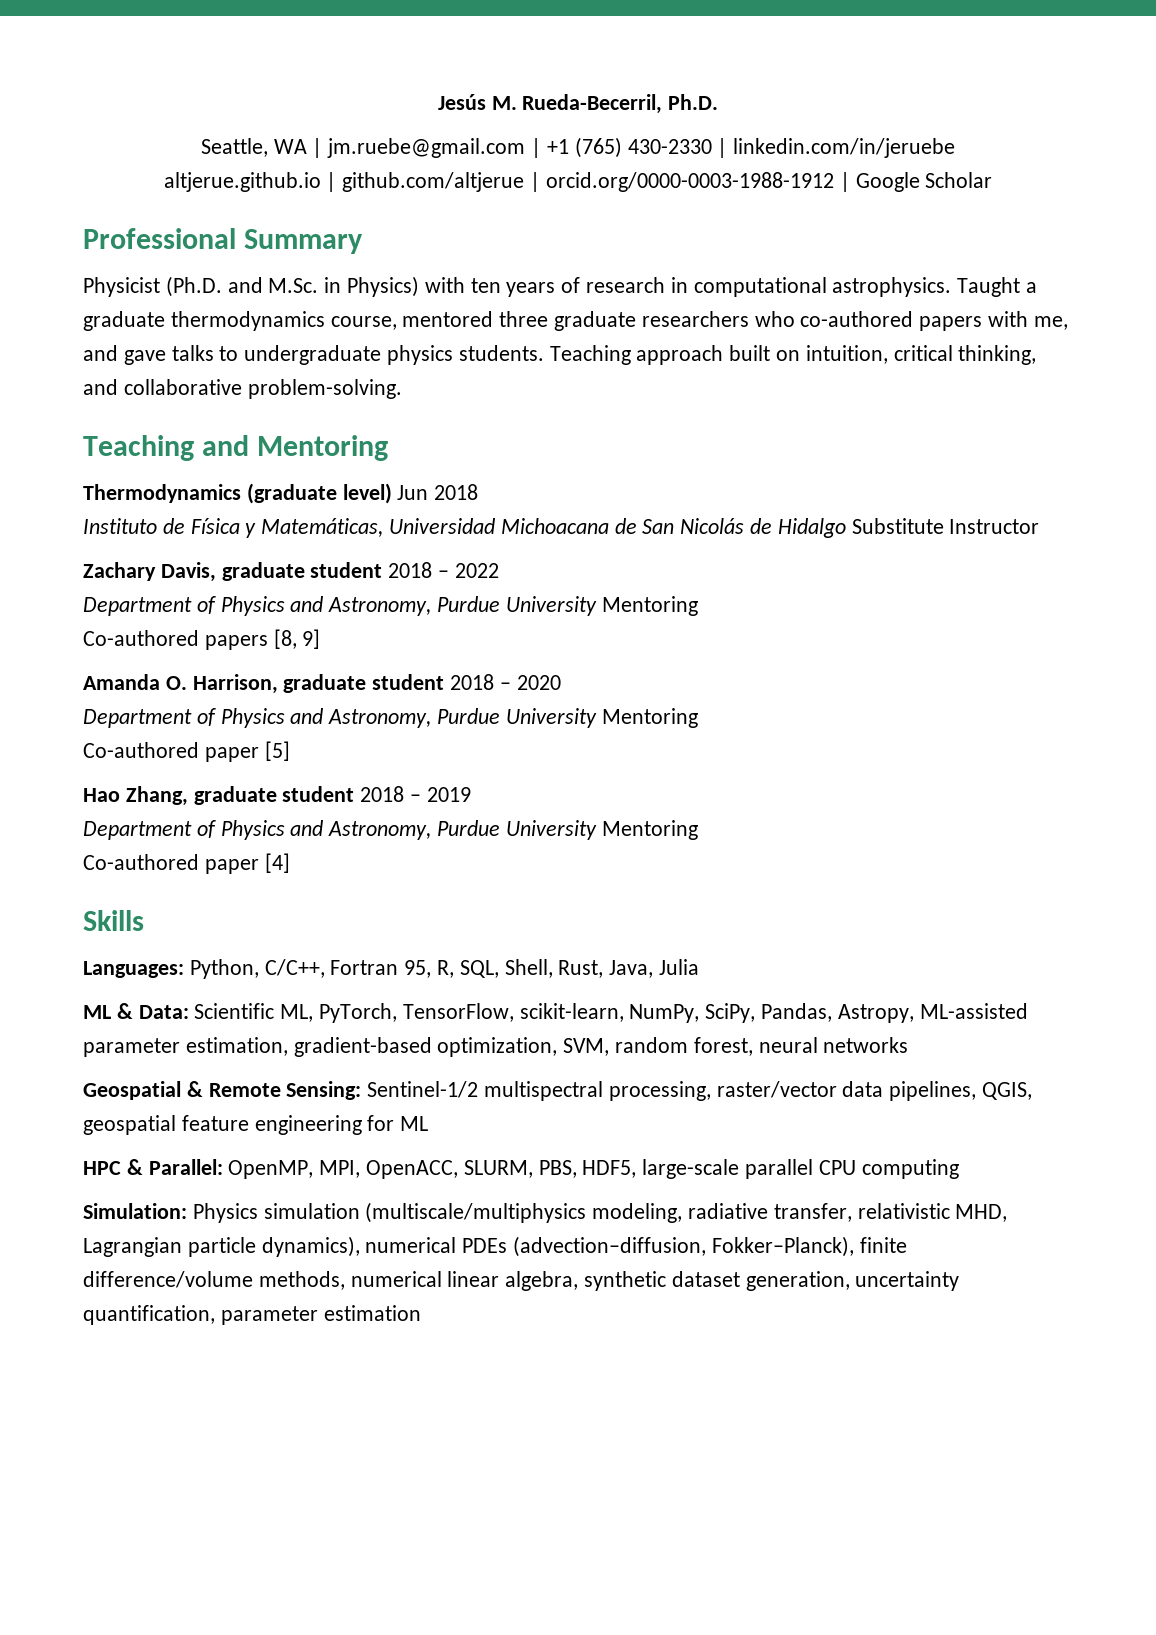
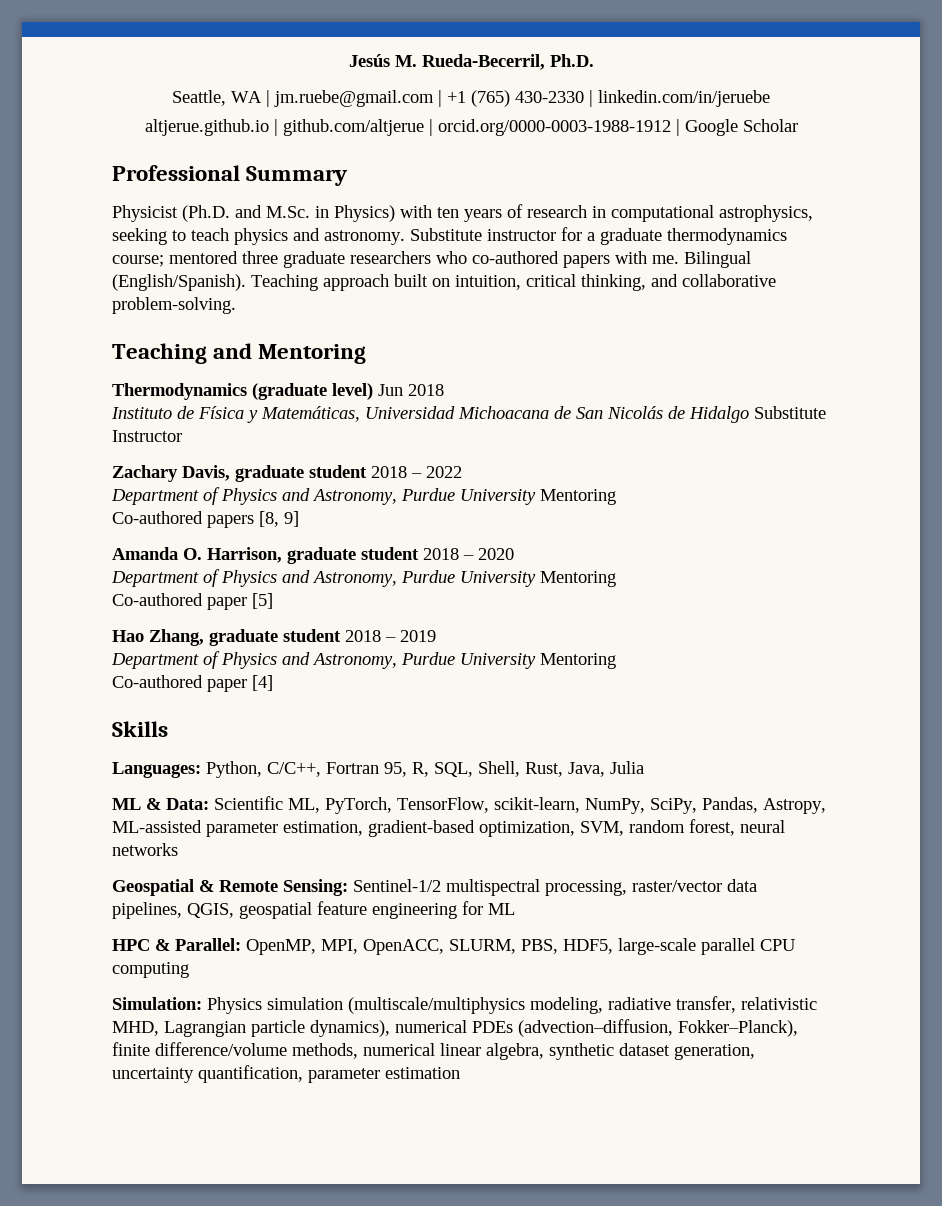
[832,277,1021,297] astrophysics. Taught -> [719,205,813,222] [112,227,582,245] astrophysics, seeking to teach physics and astronomy. Substitute instructor for
[330,316,397,330] course, -> [112,255,164,267] course;
[1033,316,1068,330] [83,345,544,365] me, and gave talks to undergraduate physics students. -> [652,251,751,268] [112,274,246,291] me. Bilingual (English/Spanish).

